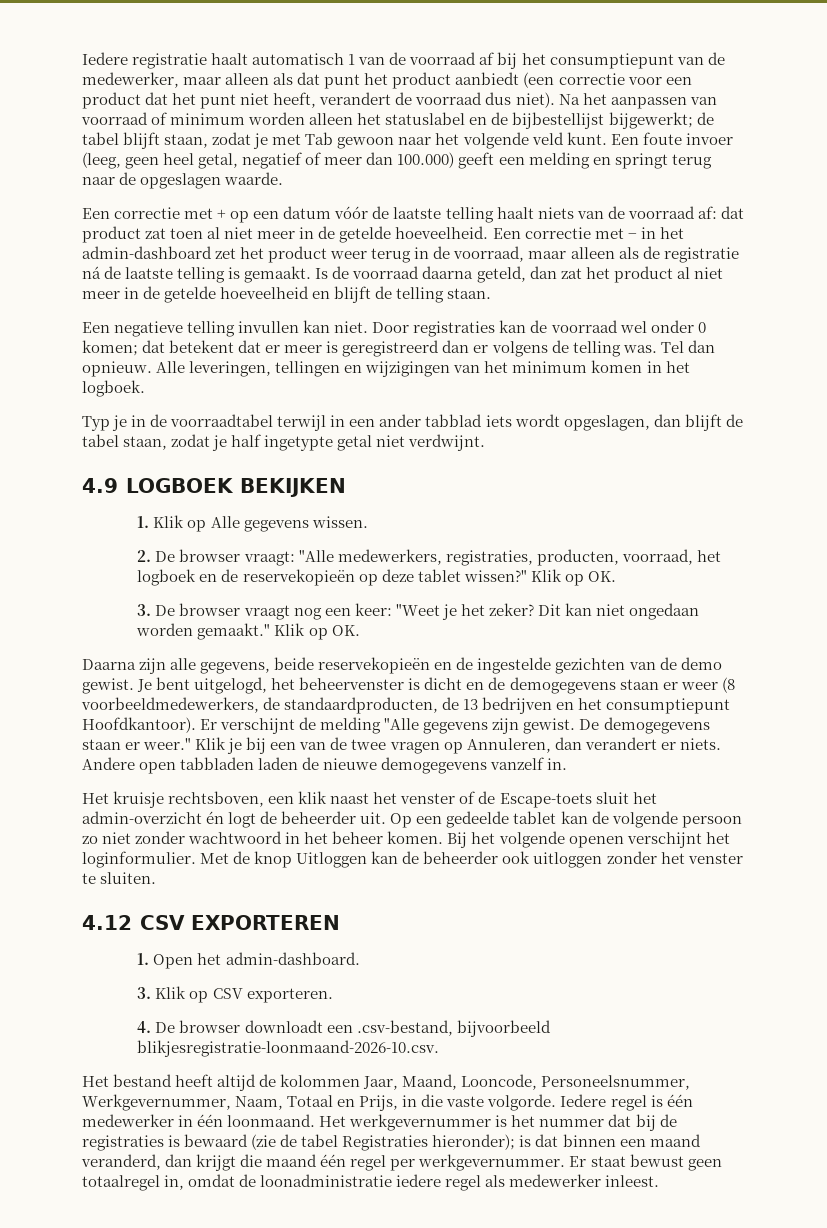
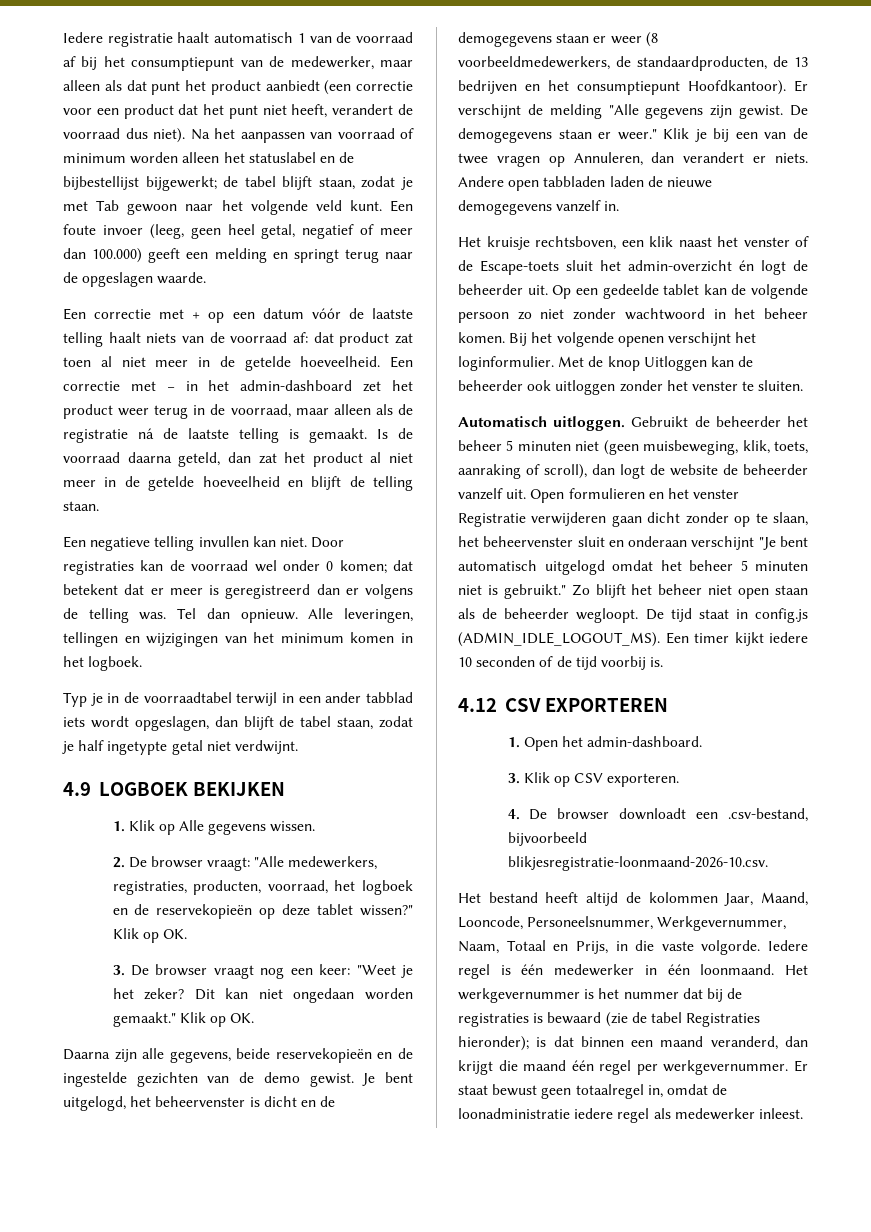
(157, 878) none -> [458,416,808,431] [458,440,808,455] [458,464,808,479] [458,488,740,503] [458,512,808,527] [458,536,808,550] [458,560,808,575] [458,584,808,599] [458,608,808,623] [458,632,808,647] [458,656,664,670] // Automatisch uitloggen. Gebruikt de beheerder het beheer 5 minuten niet (geen muisbeweging, klik, toets, aanraking of scroll), dan logt de website de beheerder vanzelf uit. Open formulieren en het venster Registratie verwijderen gaan dicht zonder op te slaan, het beheervenster sluit en onderaan verschijnt "Je bent automatisch uitgelogd omdat het beheer 5 minuten niet is gebruikt." Zo blijft het beheer niet open staan als de beheerder wegloopt. De tijd staat in config.js (ADMIN_IDLE_LOGOUT_MS). Een timer kijkt iedere 10 seconden of de tijd voorbij is.

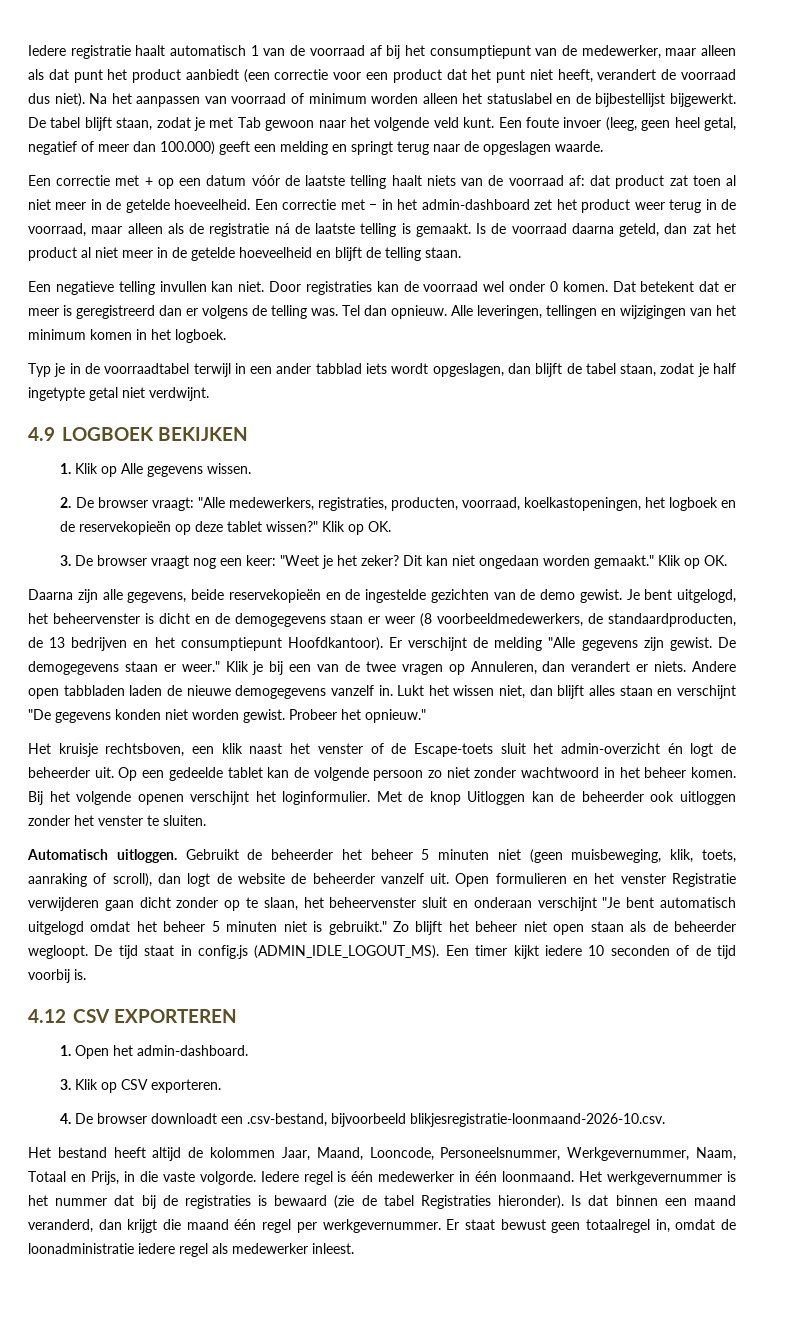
[145,176,239,191] bijgewerkt; de -> [670,93,736,107] [28,117,46,128] bijgewerkt. De
[339,560,413,574] komen; dat -> [562,281,636,292] komen. Dat
(328, 887) none -> [523,497,641,511] koelkastopeningen,
(620, 206) none -> [397,685,736,699] [28,709,426,723] Lukt het wissen niet, dan blijft alles staan en verschijnt "De gegevens konden niet worden gewist. Probeer het opnieuw."
[458,1036,547,1051] hieronder); is -> [498,1195,582,1209] hieronder). Is

